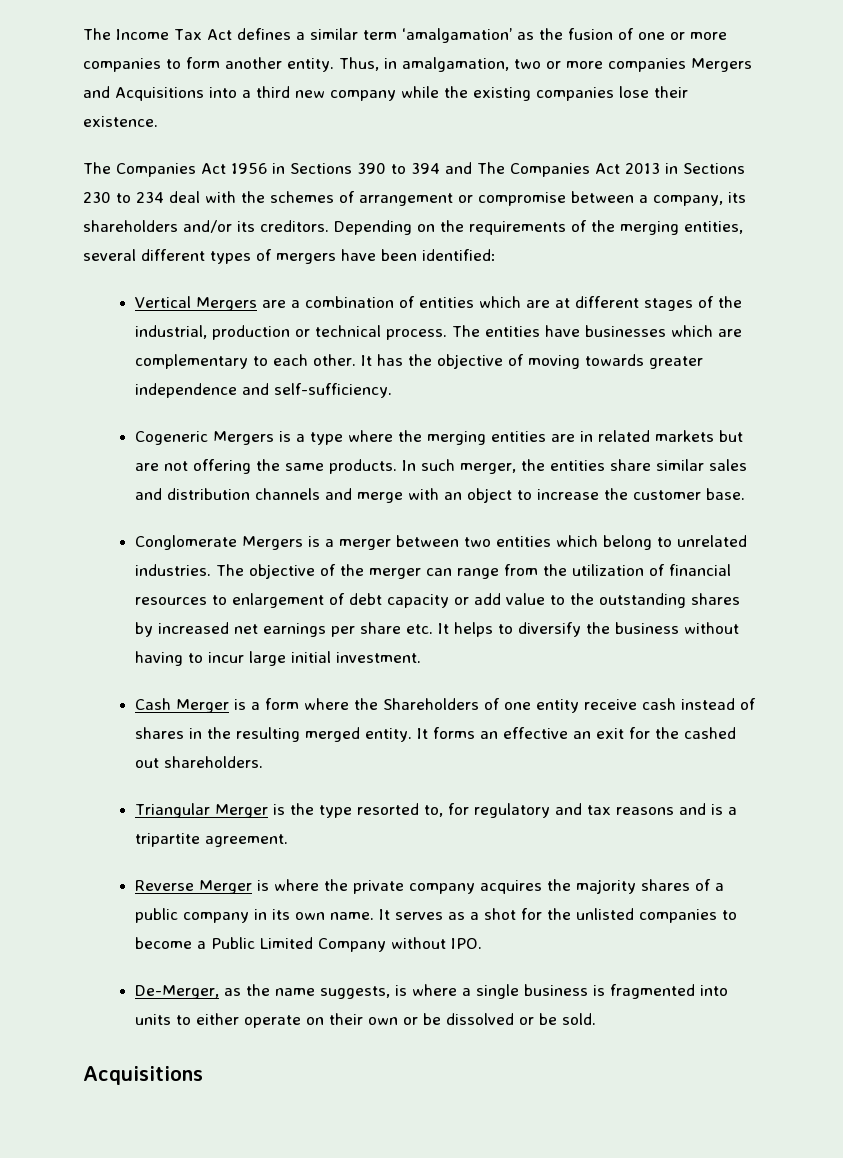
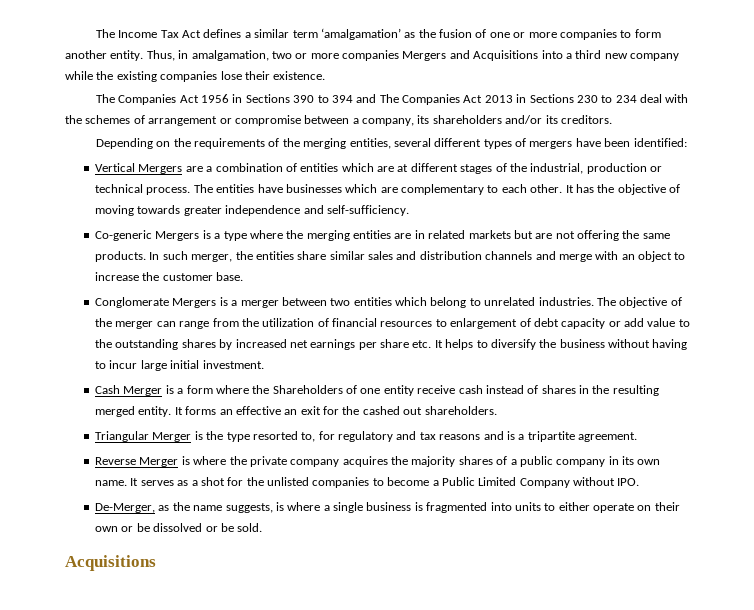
(329, 226) none -> (612, 119) //
[135,431,209,445] Cogeneric -> [95,230,153,241] Co-generic

